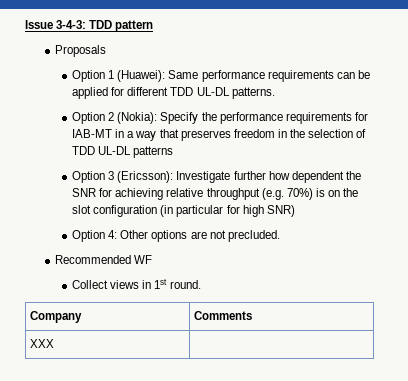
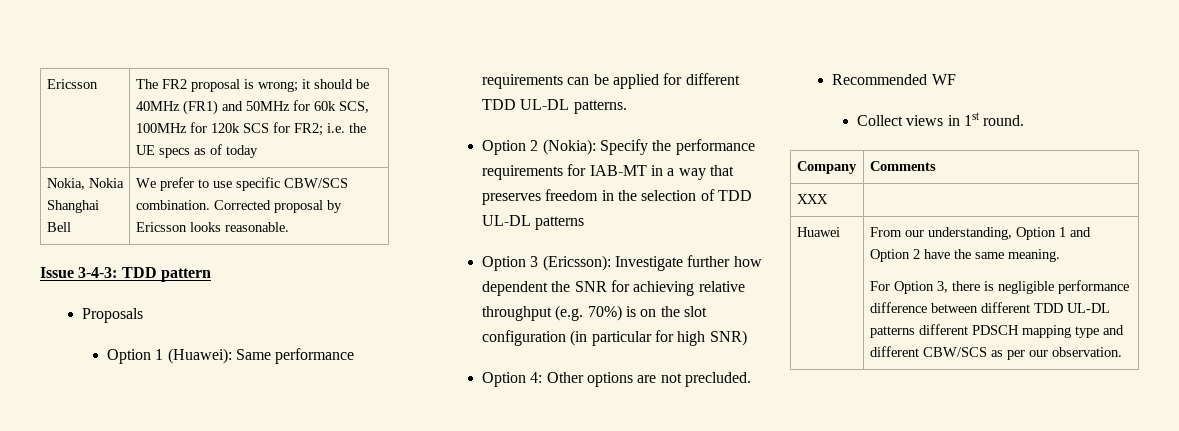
(25, 24) none -> [46,79,98,89] [135,79,369,92] [135,100,369,115] [135,122,366,136] [135,144,258,158] [46,178,124,190] [46,200,99,213] [46,222,71,232] [135,177,348,191] [135,200,342,213] [135,222,289,232] Ericsson | The FR2 proposal is wrong; it should be 40MHz (FR1) and 50MHz for 60k SCS, 100MHz for 120k SCS for FR2; i.e. the UE specs as of today // Nokia, Nokia Shanghai Bell | We prefer to use specific CBW/SCS combination. Corrected proposal by Ericsson looks reasonable. //
(55, 343) none -> [796,227,840,237] [869,227,1091,240] [869,249,1060,262] [869,280,1129,294] [869,302,1110,313] [869,324,1124,338] [869,346,1122,360] // Huawei | From our understanding, Option 1 and Option 2 have the same meaning. // For Option 3, there is negligible performance difference between different TDD UL-DL patterns different PDSCH mapping type and different CBW/SCS as per our observation.

